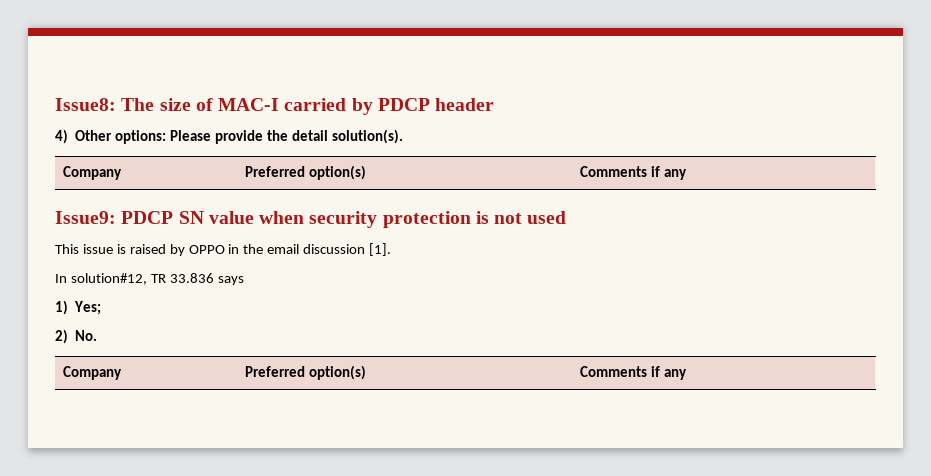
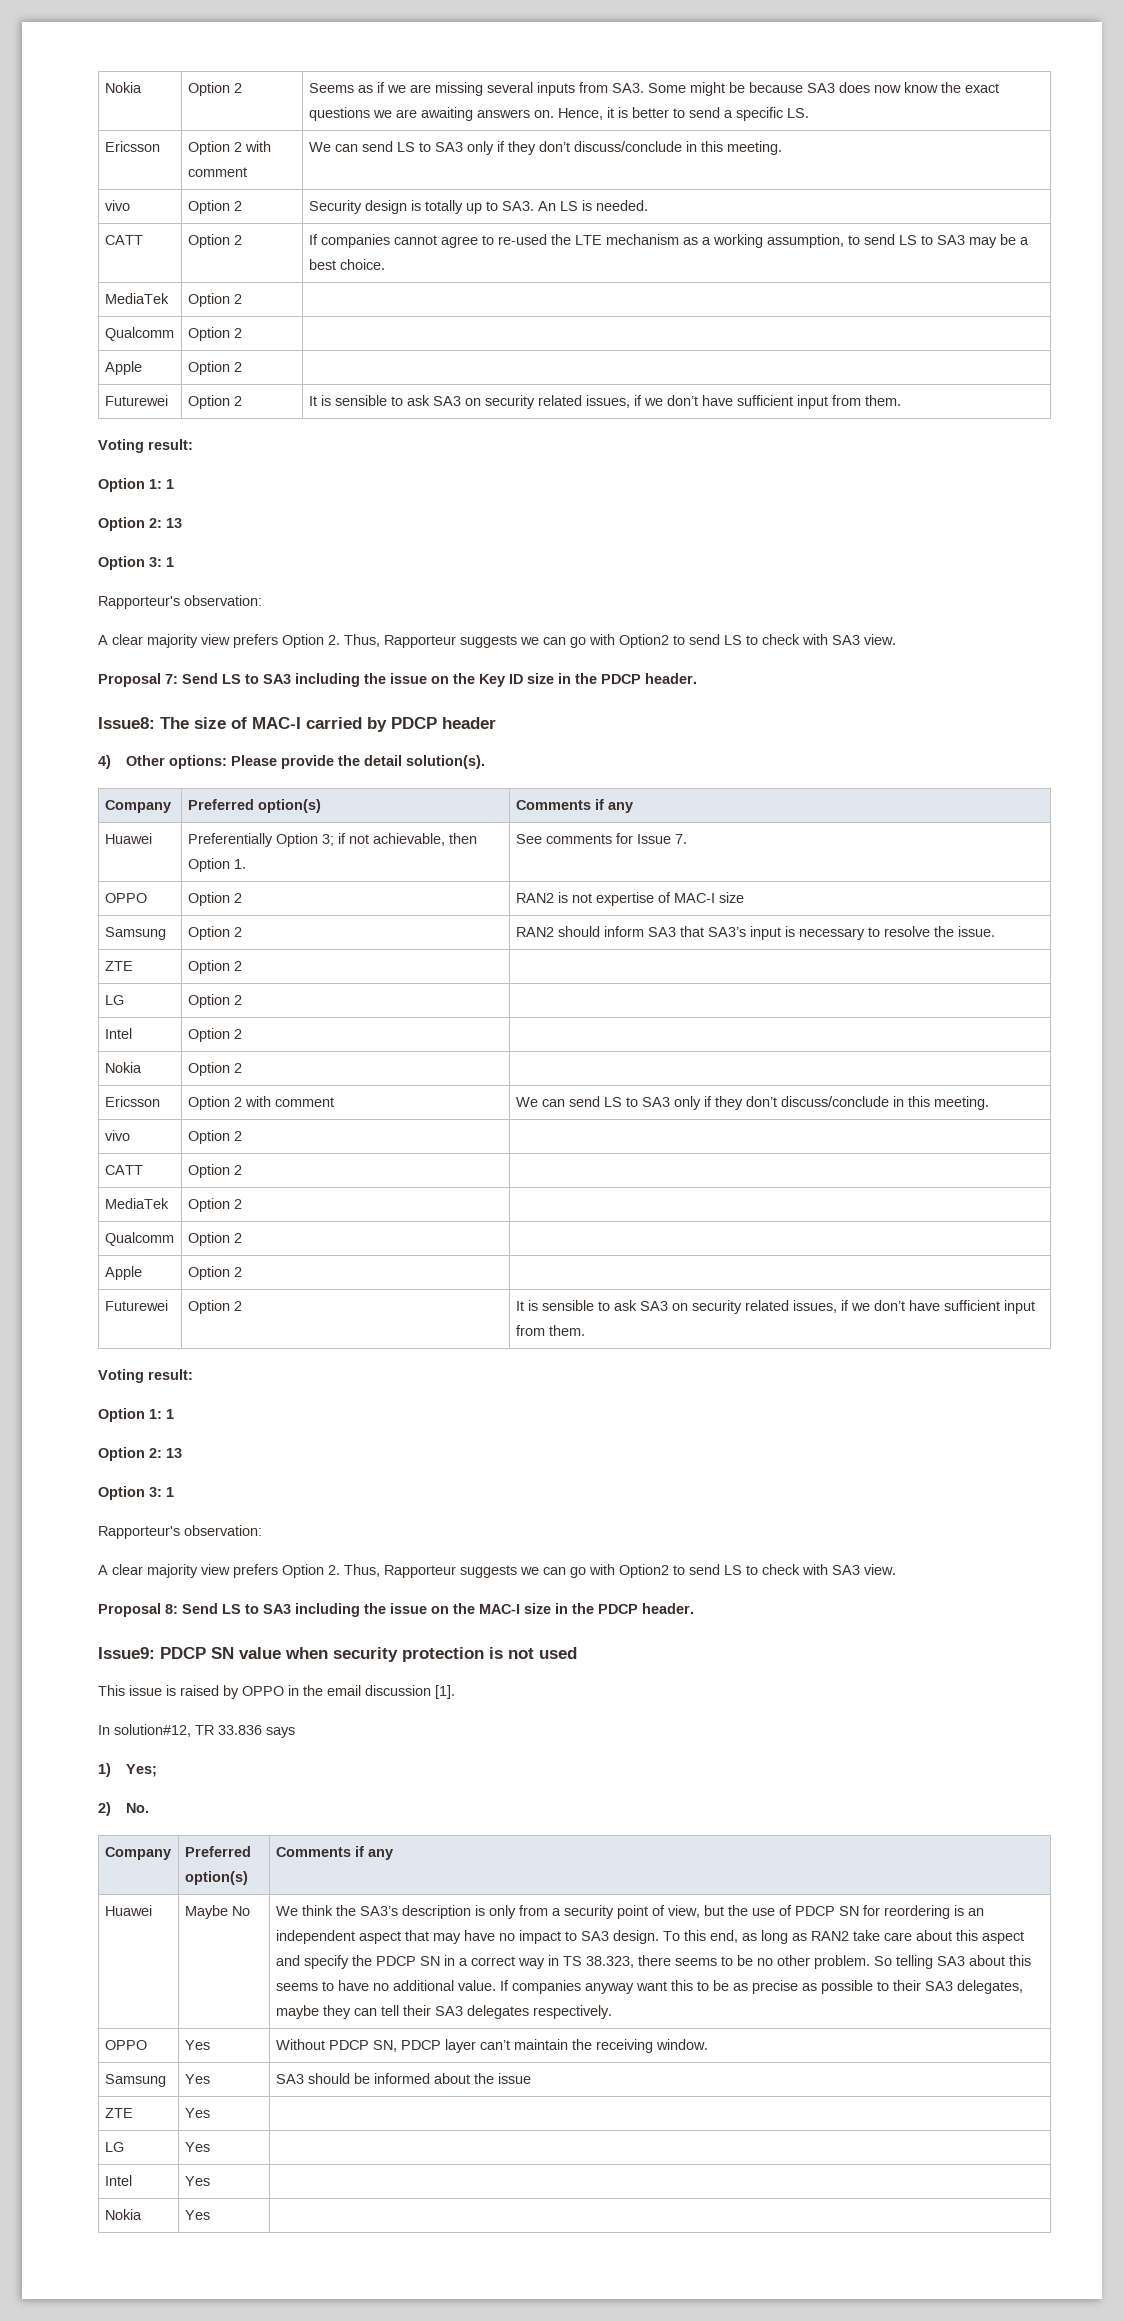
(55, 104) none -> [104,82,142,93] [187,82,242,96] [308,82,999,96] [308,107,809,121] [104,141,160,152] [187,141,271,155] [187,167,247,177] [308,141,782,155] [104,200,130,211] [187,200,242,214] [308,200,648,214] [104,235,143,245] [187,234,242,248] [308,234,1029,248] [308,259,385,270] [104,293,169,304] [187,293,242,307] [104,327,174,341] [187,327,242,341] [104,361,142,375] [187,361,242,375] [104,395,168,406] [187,395,242,409] [308,395,901,409] [98,439,193,453] [98,478,174,492] [98,517,182,531] [98,556,174,570] [98,595,262,609] [98,634,896,648] [98,673,697,687] Nokia | Option 2 | Seems as if we are missing several inputs from SA3. Some might be because SA3 does now know the exact questions we are awaiting answers on. Hence, it is better to send a specific LS. // Ericsson | Option 2 with comment | We can send LS to SA3 only if they don’t discuss/conclude in this meeting. // vivo | Option 2 | Security design is totally up to SA3. An LS is needed. // CATT | Option 2 | If companies cannot agree to re-used the LTE mechanism as a working assumption, to send LS to SA3 may be a best choice. // MediaTek | Option 2 | // Qualcomm | Option 2 | // Apple | Option 2 | // Futurewei | Option 2 | It is sensible to ask SA3 on security related issues, if we don’t have sufficient input from them. // Voting result: // Option 1: 1 // Option 2: 13 // Option 3: 1 // Rapporteur's observation: // A clear majority view prefers Option 2. Thus, Rapporteur suggests we can go with Option2 to send LS to check with SA3 view. // Proposal 7: Send LS to SA3 including the issue on the Key ID size in the PDCP header. //
(688, 174) none -> [104,833,152,844] [187,833,477,847] [187,858,246,872] [515,833,687,844] [104,893,147,903] [187,892,242,906] [515,892,744,906] [104,927,166,940] [187,926,242,940] [515,926,995,940] [104,961,133,971] [187,960,242,974] [104,995,124,1005] [187,994,242,1008] [104,1028,132,1039] [187,1028,242,1042] [104,1062,142,1073] [187,1062,242,1076] [104,1096,160,1107] [187,1096,334,1110] [515,1096,989,1110] [104,1130,130,1141] [187,1130,242,1144] [104,1165,143,1175] [187,1164,242,1178] [104,1198,169,1209] [187,1198,242,1212] [104,1232,174,1246] [187,1232,242,1246] [104,1266,142,1280] [187,1266,242,1280] [104,1300,168,1311] [187,1300,242,1314] [515,1300,1035,1314] [515,1325,585,1336] [98,1369,193,1383] [98,1408,174,1422] [98,1447,182,1461] [98,1486,174,1500] [98,1525,262,1539] [98,1564,896,1578] [98,1603,694,1617] // Huawei | Preferentially Option 3; if not achievable, then Option 1. | See comments for Issue 7. // OPPO | Option 2 | RAN2 is not expertise of MAC-I size // Samsung | Option 2 | RAN2 should inform SA3 that SA3’s input is necessary to resolve the issue. // ZTE | Option 2 | // LG | Option 2 | // Intel | Option 2 | // Nokia | Option 2 | // Ericsson | Option 2 with comment | We can send LS to SA3 only if they don’t discuss/conclude in this meeting. // vivo | Option 2 | // CATT | Option 2 | // MediaTek | Option 2 | // Qualcomm | Option 2 | // Apple | Option 2 | // Futurewei | Option 2 | It is sensible to ask SA3 on security related issues, if we don’t have sufficient input from them. // Voting result: // Option 1: 1 // Option 2: 13 // Option 3: 1 // Rapporteur's observation: // A clear majority view prefers Option 2. Thus, Rapporteur suggests we can go with Option2 to send LS to check with SA3 view. // Proposal 8: Send LS to SA3 including the issue on the MAC-I size in the PDCP header.
(688, 374) none -> [104,1905,152,1916] [184,1905,250,1919] [275,1905,984,1919] [275,1930,1024,1944] [275,1955,1031,1969] [275,1980,1023,1994] [275,2005,612,2019] [104,2040,147,2050] [184,2040,210,2050] [275,2039,708,2053] [104,2074,166,2087] [184,2074,210,2084] [275,2073,531,2084] [104,2108,133,2118] [184,2108,210,2118] [104,2142,124,2152] [184,2142,210,2152] [104,2175,132,2186] [184,2176,210,2186] [104,2209,142,2220] [184,2210,210,2220] // Huawei | Maybe No | We think the SA3’s description is only from a security point of view, but the use of PDCP SN for reordering is an independent aspect that may have no impact to SA3 design. To this end, as long as RAN2 take care about this aspect and specify the PDCP SN in a correct way in TS 38.323, there seems to be no other problem. So telling SA3 about this seems to have no additional value. If companies anyway want this to be as precise as possible to their SA3 delegates, maybe they can tell their SA3 delegates respectively. // OPPO | Yes | Without PDCP SN, PDCP layer can’t maintain the receiving window. // Samsung | Yes | SA3 should be informed about the issue // ZTE | Yes | // LG | Yes | // Intel | Yes | // Nokia | Yes |

